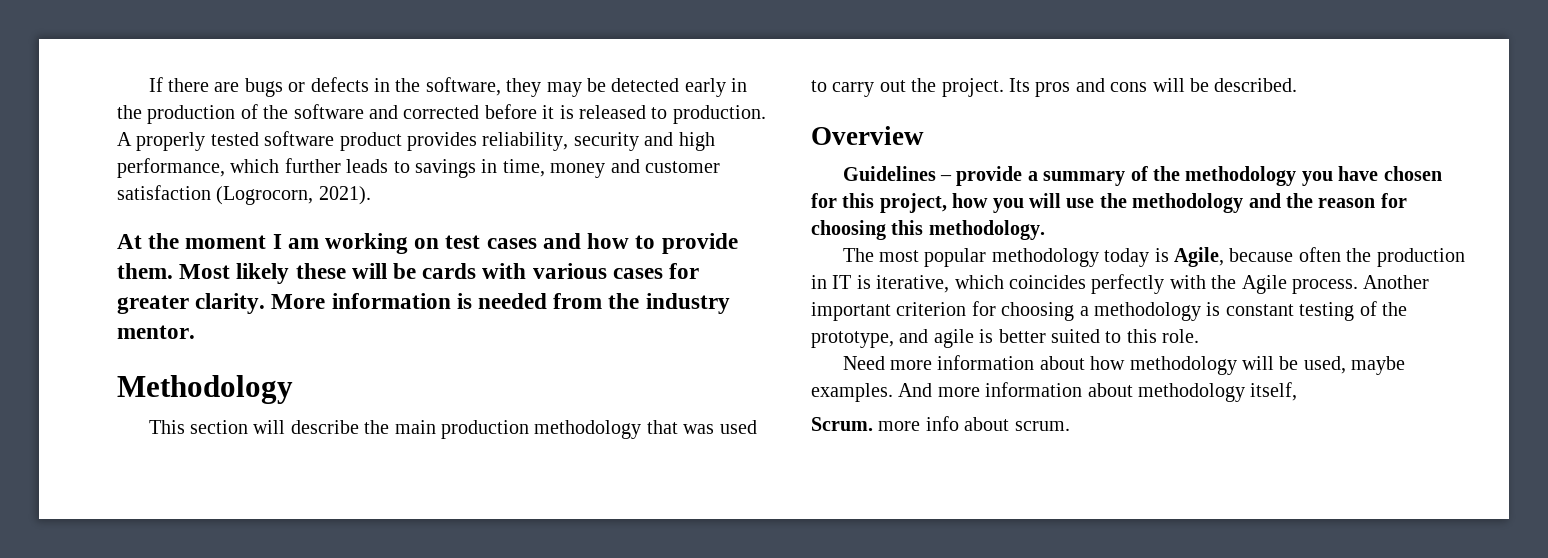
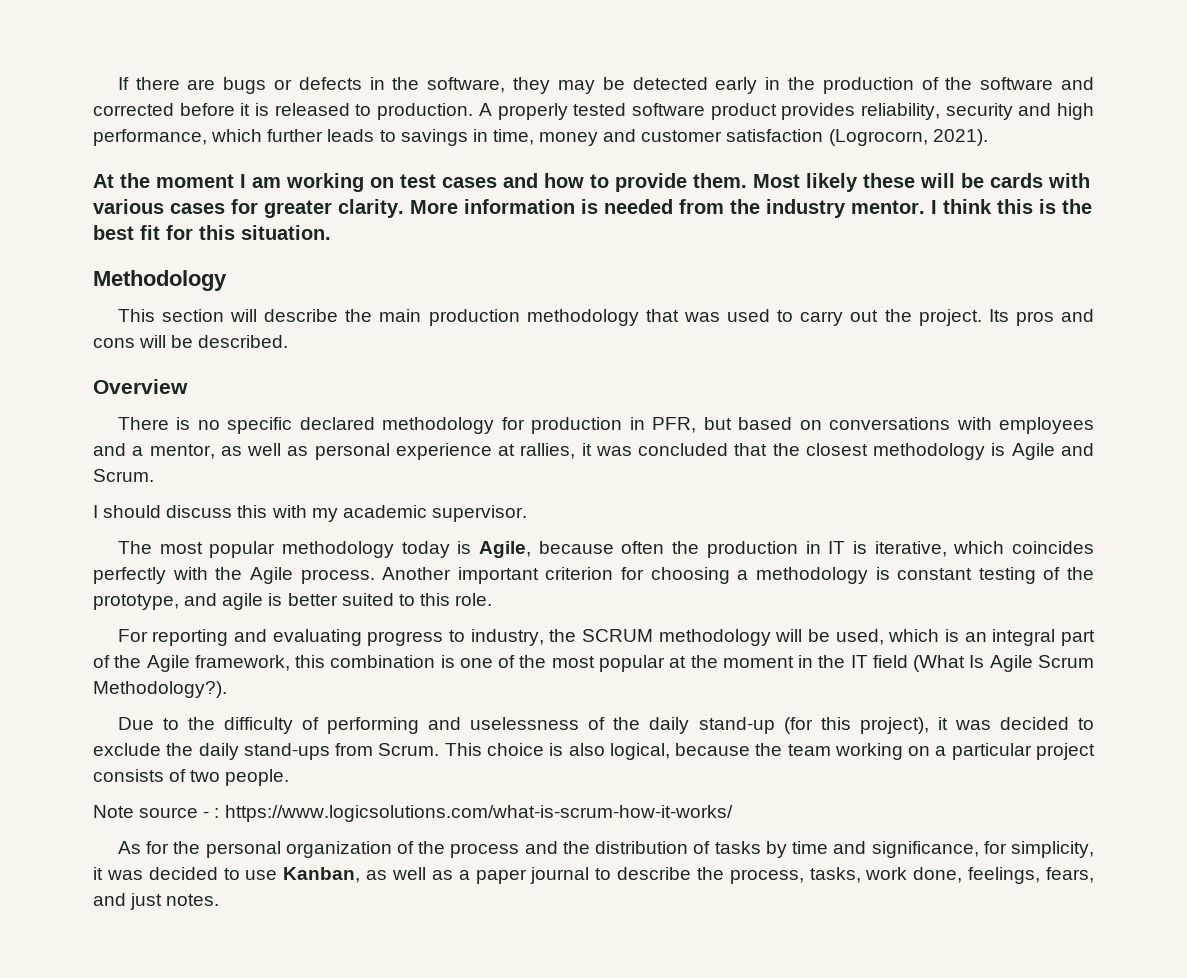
(195, 332) none -> [931,199,1092,214] [93,225,331,240] I think this is the best fit for this situation.
[842,166,1442,186] [811,193,1407,213] [811,220,1045,240] Guidelines – provide a summary of the methodology you have chosen for this project, how you will use the methodology and the reason for choosing this methodology. -> [117,417,1095,434] [93,443,1095,460] [93,469,154,482] [93,505,527,522] There is no specific declared methodology for production in PFR, but based on conversations with employees and a mentor, as well as personal experience at rallies, it was concluded that the closest methodology is Agile and Scrum. // I should discuss this with my academic supervisor.
[842,355,1406,375] [811,382,1298,402] [811,416,1070,431] Need more information about how methodology will be used, maybe examples. And more information about methodology itself, // Scrum. more info about scrum. -> [117,629,1095,646] [93,655,1094,672] [93,681,227,698] [117,717,1094,734] [93,743,1096,760] [93,769,290,786] [93,805,733,822] [117,841,1094,858] [93,867,1095,884] [93,893,220,910] For reporting and evaluating progress to industry, the SCRUM methodology will be used, which is an integral part of the Agile framework, this combination is one of the most popular at the moment in the IT field (What Is Agile Scrum Methodology?). // Due to the difficulty of performing and uselessness of the daily stand-up (for this project), it was decided to exclude the daily stand-ups from Scrum. This choice is also logical, because the team working on a particular project consists of two people. // Note source - : https://www.logicsolutions.com/what-is-scrum-how-it-works/ // As for the personal organization of the process and the distribution of tasks by time and significance, for simplicity, it was decided to use Kanban, as well as a paper journal to describe the process, tasks, work done, feelings, fears, and just notes.

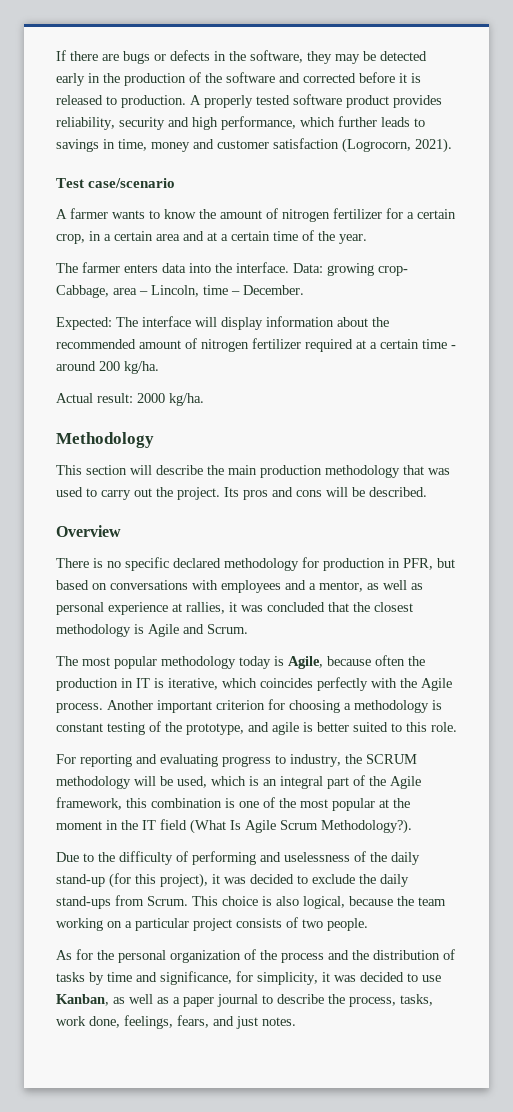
[93,173,1090,192] [93,199,1092,218] [93,225,331,240] At the moment I am working on test cases and how to provide them. Most likely these will be cards with various cases for greater clarity. More information is needed from the industry mentor. I think this is the best fit for this situation. -> [56,178,176,188] [56,208,456,222] [56,230,367,244] [56,262,408,276] [56,285,304,298] [56,316,389,330] [56,338,456,352] [56,361,159,374] [56,393,204,406] Test case/scenario // A farmer wants to know the amount of nitrogen fertilizer for a certain crop, in a certain area and at a certain time of the year. // The farmer enters data into the interface. Data: growing crop- Cabbage, area – Lincoln, time – December. // Expected: The interface will display information about the recommended amount of nitrogen fertilizer required at a certain time - around 200 kg/ha. // Actual result: 2000 kg/ha.
[93,505,527,522] // I should discuss this with my academic supervisor. -> (248, 629) none
[93,805,733,822] // Note source - : https://www.logicsolutions.com/what-is-scrum-how-it-works/ -> (368, 924) none

